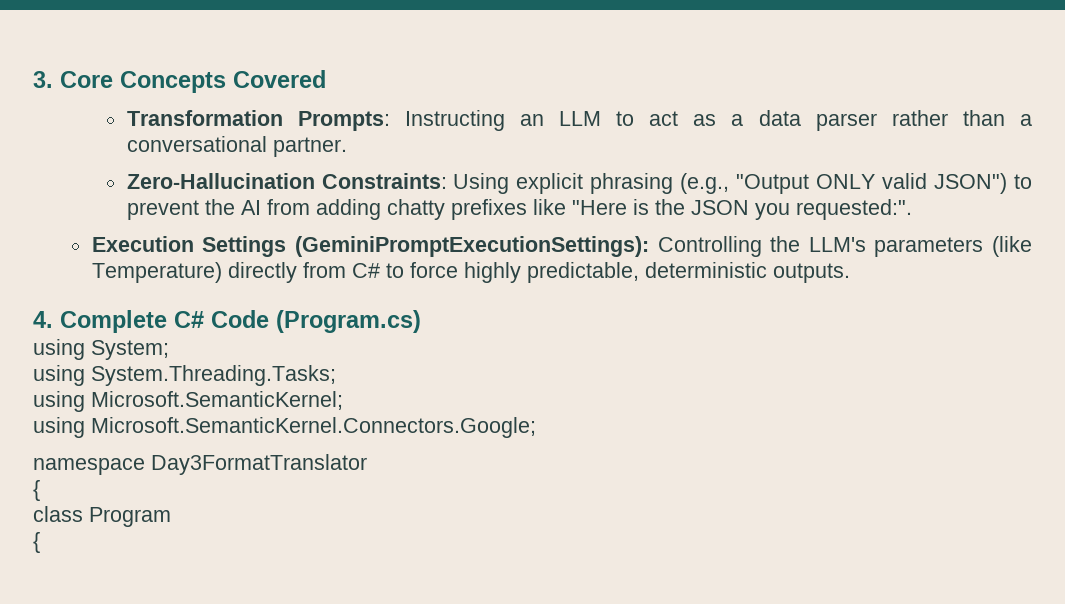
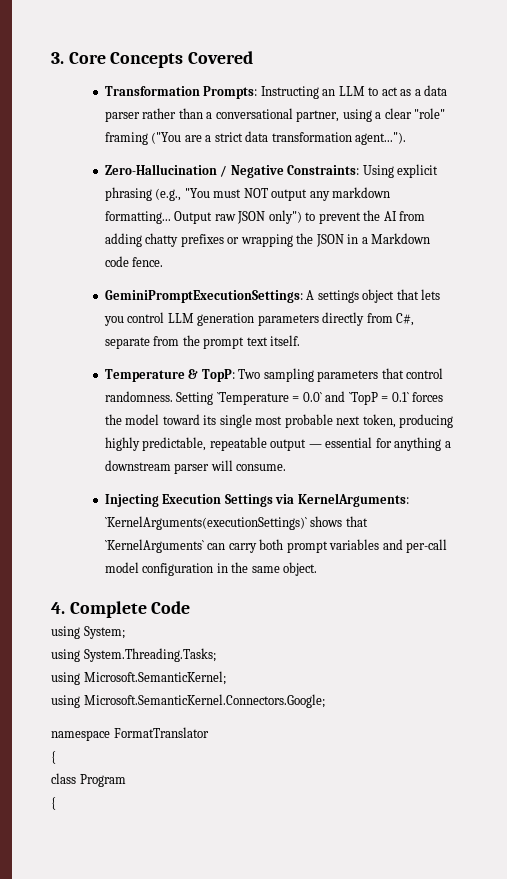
[272,137,347,157] partner. -> [296,108,446,122] [104,131,407,145] partner, using a clear "role" framing ("You are a strict data transformation agent...").
(315, 181) none -> [220,165,284,178] / Negative
[736,173,1008,194] "Output ONLY valid JSON") -> [184,187,391,201] [104,210,302,224] "You must NOT output any markdown formatting... Output raw JSON only")
[532,199,912,220] [91,236,1032,257] [91,262,850,283] like "Here is the JSON you requested:". // Execution Settings (GeminiPromptExecutionSettings): Controlling the LLM's parameters (like Temperature) directly from C# to force highly predictable, deterministic outputs. -> [227,233,431,247] [104,256,164,267] [104,289,441,303] [103,312,415,326] [104,335,301,349] [104,368,444,382] [104,391,444,405] [104,414,454,428] [104,437,451,451] [104,460,287,474] [104,493,409,507] [104,516,368,530] [104,539,448,553] [104,562,318,576] or wrapping the JSON in a Markdown code fence. // GeminiPromptExecutionSettings: A settings object that lets you control LLM generation parameters directly from C#, separate from the prompt text itself. // Temperature & TopP: Two sampling parameters that control randomness. Setting `Temperature = 0.0` and `TopP = 0.1` forces the model toward its single most probable next token, producing highly predictable, repeatable output — essential for anything a downstream parser will consume. // Injecting Execution Settings via KernelArguments: `KernelArguments(executionSettings)` shows that `KernelArguments` can carry both prompt variables and per-call model configuration in the same object.
[174,311,204,328] C# -> (147, 609) none
[276,310,421,333] (Program.cs) -> (191, 607) none
[151,454,367,475] Day3FormatTranslator -> [113,727,209,738] FormatTranslator

